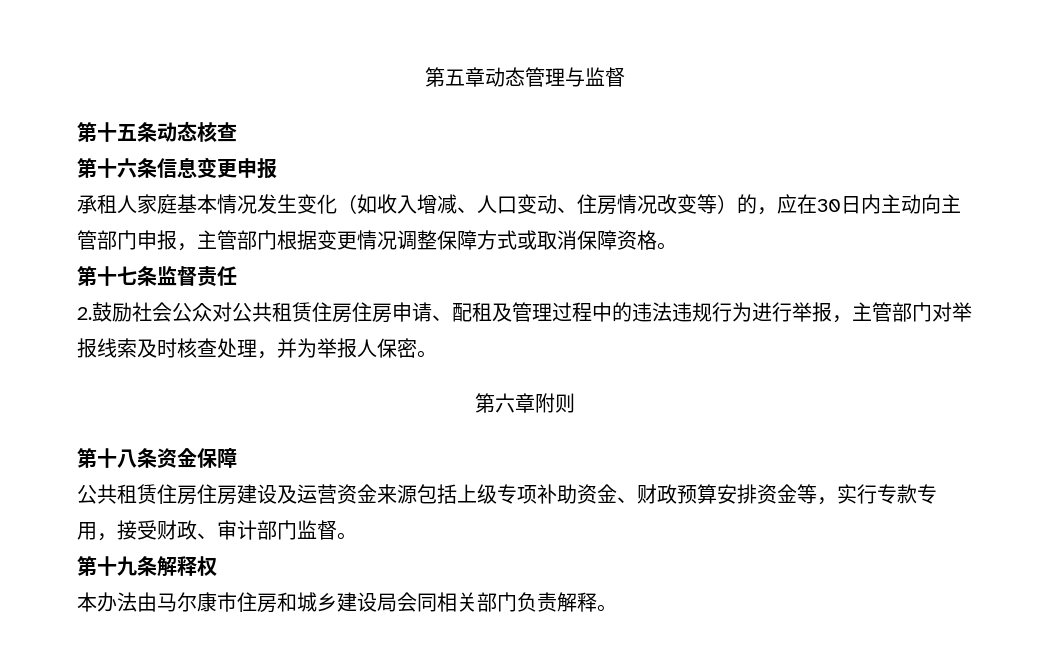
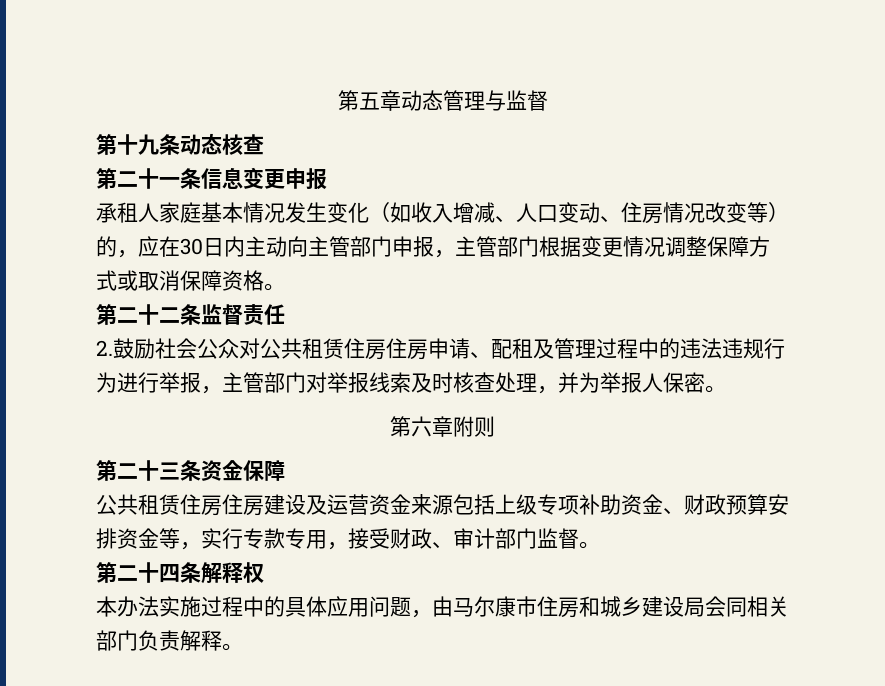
[117,124,137,141] 五 -> [138,134,159,155] 九
[97,158,137,178] 十六 -> [117,168,180,189] 二十一
[97,266,137,286] 十七 -> [117,304,180,325] 二十二
[97,448,137,468] 十八 -> [117,460,180,481] 二十三
[97,556,137,576] 十九 -> [117,562,180,583] 二十四
(137, 602) none -> [159,596,432,618] 实施过程中的具体应用问题，

